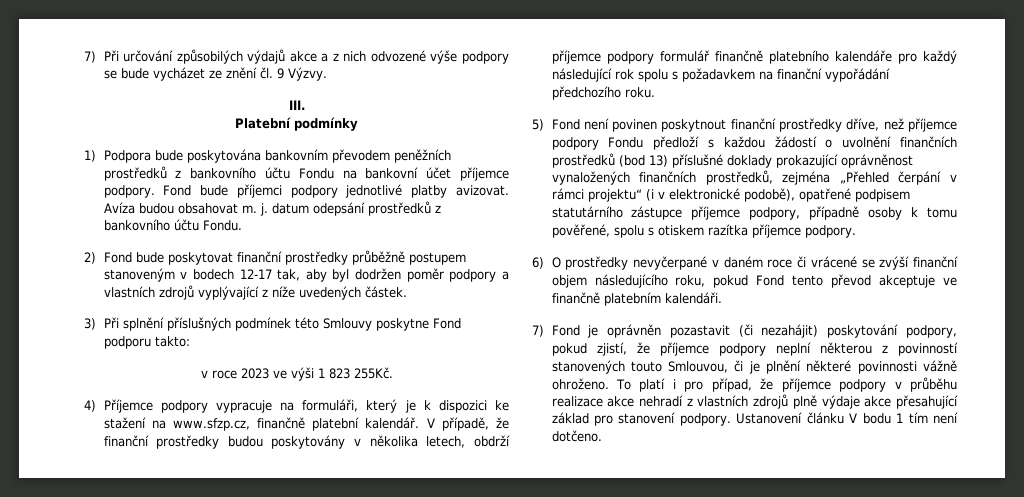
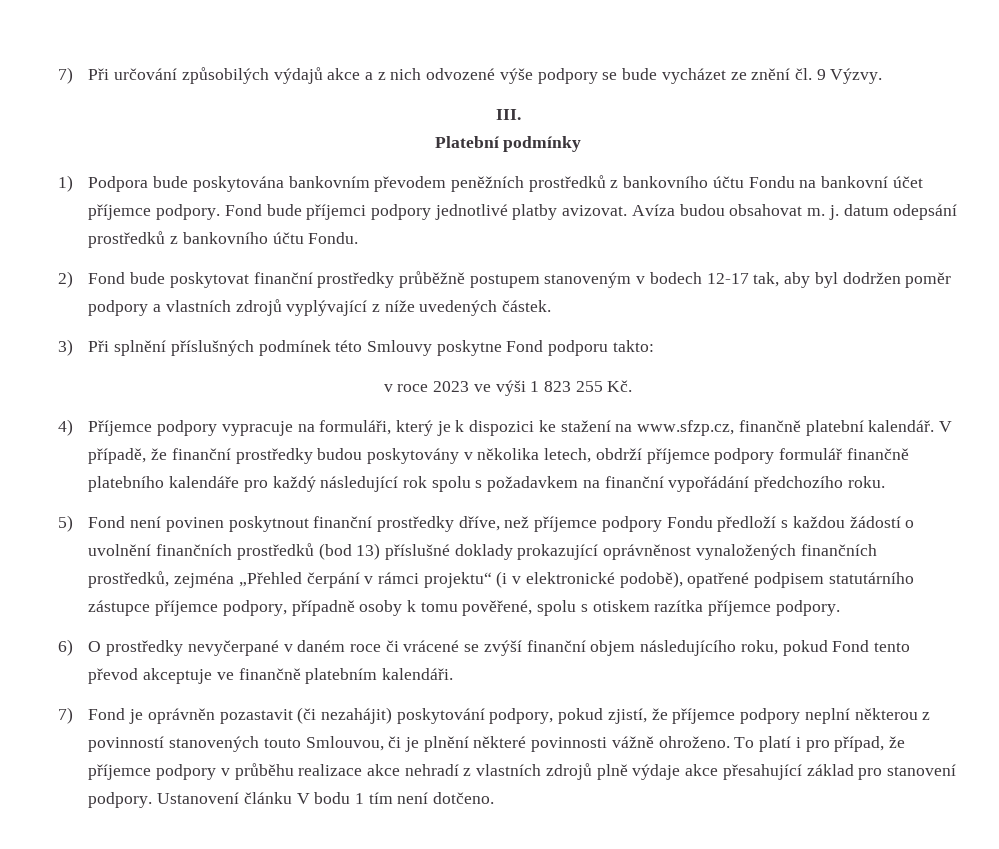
[353,367,393,379] 255Kč. -> [575,380,633,392] 255 Kč.

